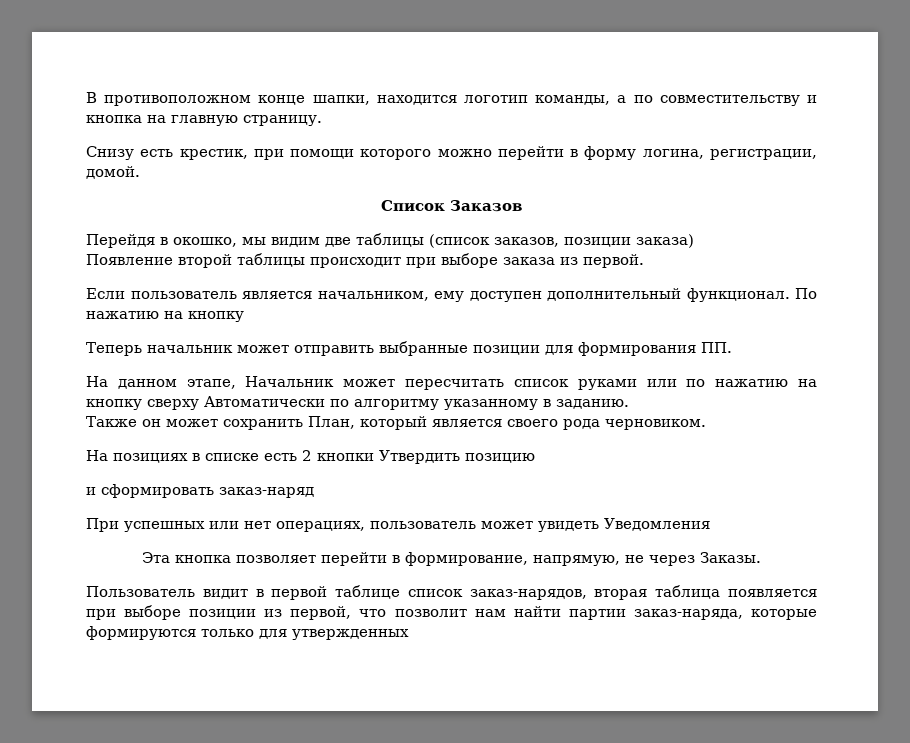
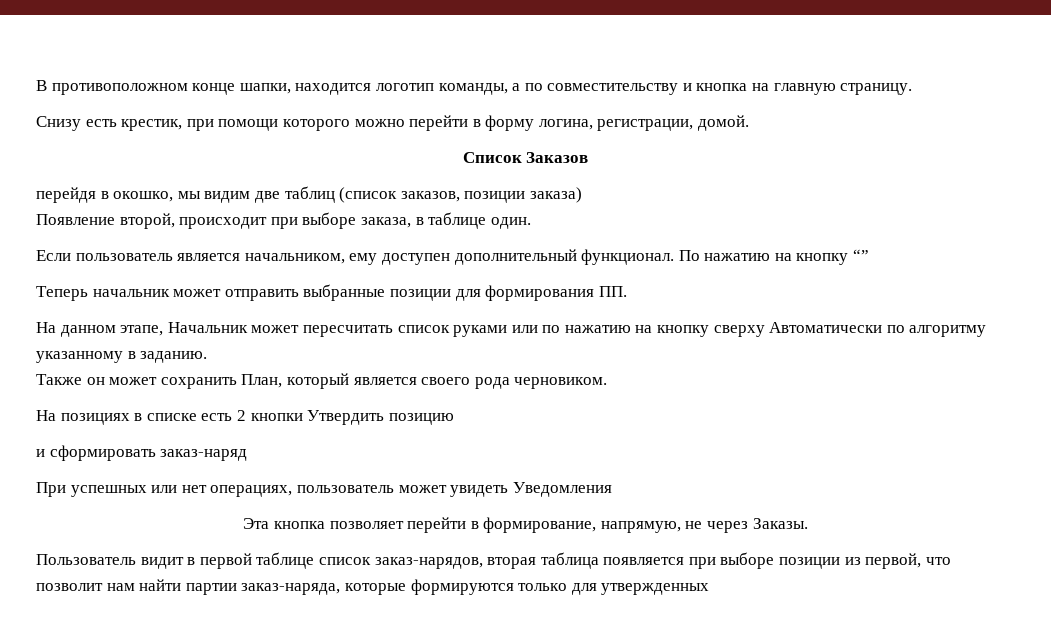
[86,234,155,248] Перейдя -> [36,187,96,203] перейдя
[356,233,424,247] таблицы -> [284,186,335,203] таблиц
[178,253,305,268] второй таблицы -> [119,213,175,229] второй,
[503,254,644,268] заказа из первой. -> [360,212,531,229] заказа, в таблице один.
(244, 316) none -> [853,249,870,261] “”

